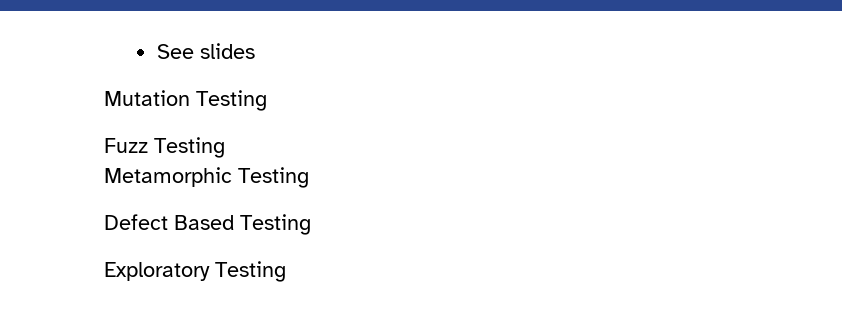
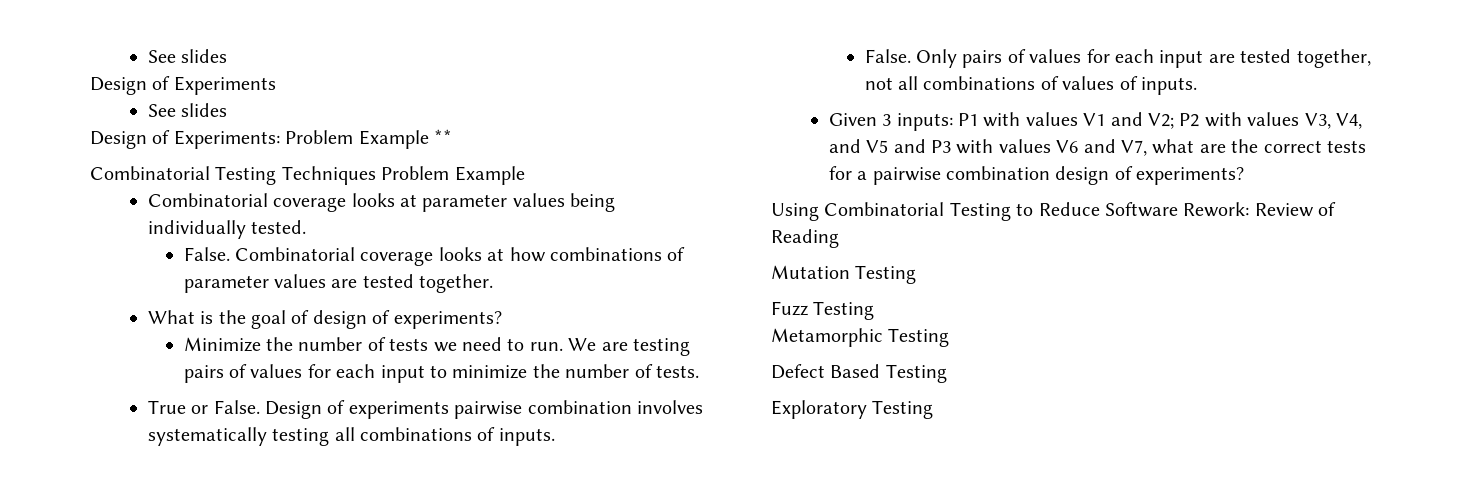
[157,43,256,59] See slides -> [147,49,228,63] [90,76,276,95] [147,103,228,117] [90,129,452,149] [90,166,525,185] [147,193,616,212] [147,220,307,239] [183,247,686,266] [183,274,494,293] [147,310,502,329] [183,337,691,356] [183,364,700,383] [147,400,704,419] [147,427,555,446] [864,49,1371,68] [864,76,1198,95] [828,112,1363,131] [828,139,1367,156] [828,166,1245,185] [771,202,1337,221] [771,229,839,248] See slides // Design of Experiments // See slides // Design of Experiments: Problem Example ** // Combinatorial Testing Techniques Problem Example // Combinatorial coverage looks at parameter values being individually tested. // False. Combinatorial coverage looks at how combinations of parameter values are tested together. // What is the goal of design of experiments? // Minimize the number of tests we need to run. We are testing pairs of values for each input to minimize the number of tests. // True or False. Design of experiments pairwise combination involves systematically testing all combinations of inputs. // False. Only pairs of values for each input are tested together, not all combinations of values of inputs. // Given 3 inputs: P1 with values V1 and V2; P2 with values V3, V4, and V5 and P3 with values V6 and V7, what are the correct tests for a pairwise combination design of experiments? // Using Combinatorial Testing to Reduce Software Rework: Review of Reading

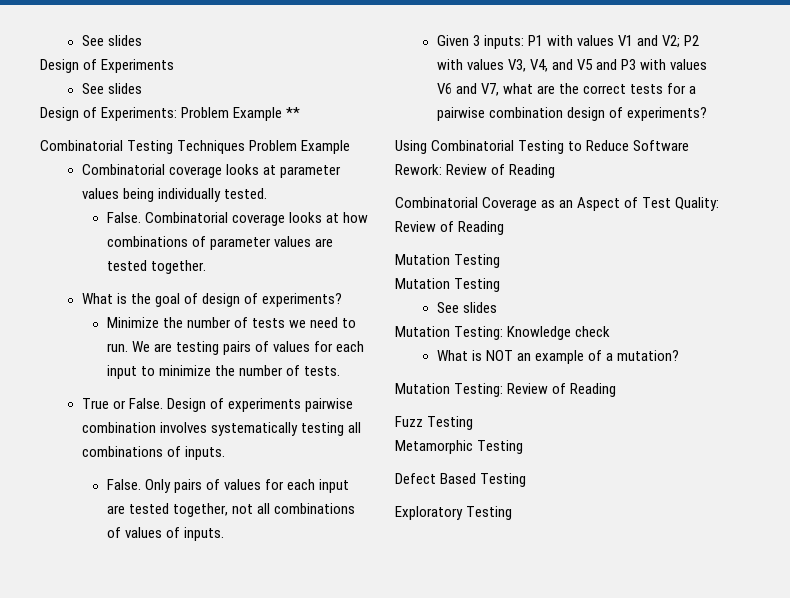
[771,265,917,284] Mutation Testing -> [395,197,720,211] [395,221,505,235] [395,254,501,268] [395,278,501,292] [436,302,497,313] [395,326,611,340] [436,350,679,364] [395,383,617,397] Combinatorial Coverage as an Aspect of Test Quality: Review of Reading // Mutation Testing // Mutation Testing // See slides // Mutation Testing: Knowledge check // What is NOT an example of a mutation? // Mutation Testing: Review of Reading

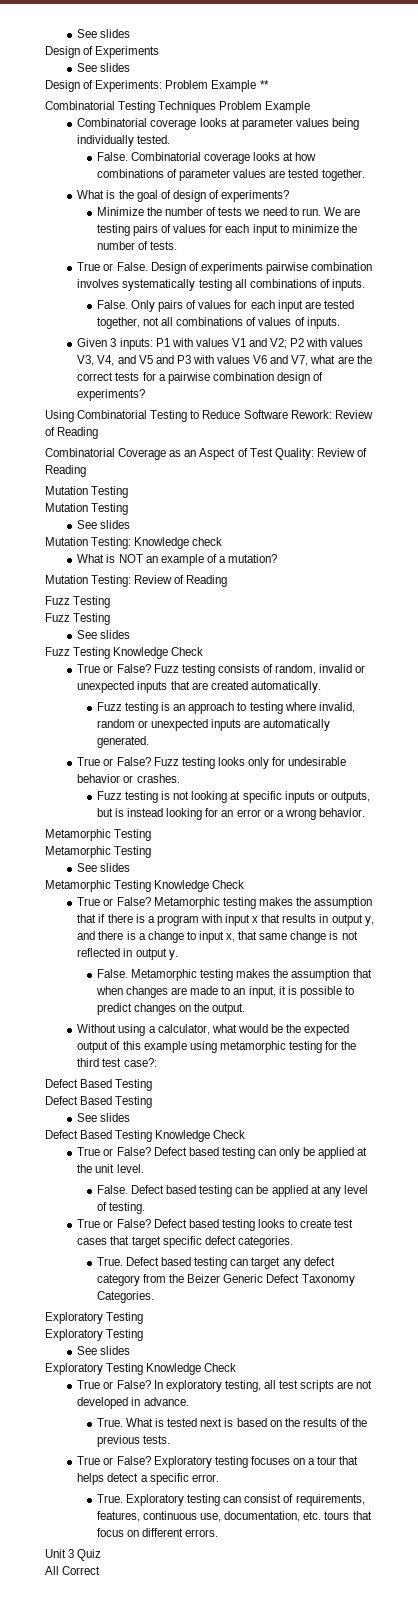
[395,440,524,454] [395,473,527,487] [395,506,513,520] Metamorphic Testing // Defect Based Testing // Exploratory Testing -> [45,613,111,625] [77,630,131,639] [45,647,204,659] [77,664,366,676] [77,681,321,693] [96,702,355,714] [96,719,331,731] [96,736,149,748] [77,757,347,769] [77,774,180,783] [96,791,370,803] [96,808,365,820] [45,829,152,841] [45,846,152,858] [77,863,131,872] [45,880,245,892] [77,897,373,909] [77,914,374,926] [77,931,358,943] [77,948,178,960] [96,969,372,981] [95,986,354,998] [96,1003,246,1015] [77,1024,350,1036] [77,1041,357,1053] [77,1058,157,1067] [45,1079,153,1091] [45,1096,153,1108] [77,1113,131,1122] [45,1130,246,1142] [77,1147,368,1159] [77,1164,144,1173] [96,1185,368,1197] [96,1202,146,1214] [77,1219,354,1231] [77,1236,293,1248] [96,1257,335,1269] [96,1274,355,1286] [96,1291,154,1303] [45,1312,144,1324] [45,1329,144,1341] [77,1346,131,1355] [45,1363,237,1375] [77,1380,373,1392] [77,1397,189,1409] [96,1418,368,1427] [96,1435,171,1447] [77,1456,359,1468] [77,1473,219,1485] [96,1494,365,1506] [96,1511,372,1522] [96,1528,219,1537] [45,1549,102,1561] [45,1566,101,1575] Fuzz Testing // See slides // Fuzz Testing Knowledge Check // True or False? Fuzz testing consists of random, invalid or unexpected inputs that are created automatically. // Fuzz testing is an approach to testing where invalid, random or unexpected inputs are automatically generated. // True or False? Fuzz testing looks only for undesirable behavior or crashes. // Fuzz testing is not looking at specific inputs or outputs, but is instead looking for an error or a wrong behavior. // Metamorphic Testing // Metamorphic Testing // See slides // Metamorphic Testing Knowledge Check // True or False? Metamorphic testing makes the assumption that if there is a program with input x that results in output y, and there is a change to input x, that same change is not reflected in output y. // False. Metamorphic testing makes the assumption that when changes are made to an input, it is possible to predict changes on the output. // Without using a calculator, what would be the expected output of this example using metamorphic testing for the third test case?: // Defect Based Testing // Defect Based Testing // See slides // Defect Based Testing Knowledge Check // True or False? Defect based testing can only be applied at the unit level. // False. Defect based testing can be applied at any level of testing. // True or False? Defect based testing looks to create test cases that target specific defect categories. // True. Defect based testing can target any defect category from the Beizer Generic Defect Taxonomy Categories. // Exploratory Testing // Exploratory Testing // See slides // Exploratory Testing Knowledge Check // True or False? In exploratory testing, all test scripts are not developed in advance. // True. What is tested next is based on the results of the previous tests. // True or False? Exploratory testing focuses on a tour that helps detect a specific error. // True. Exploratory testing can consist of requirements, features, continuous use, documentation, etc. tours that focus on different errors. // Unit 3 Quiz // All Correct

